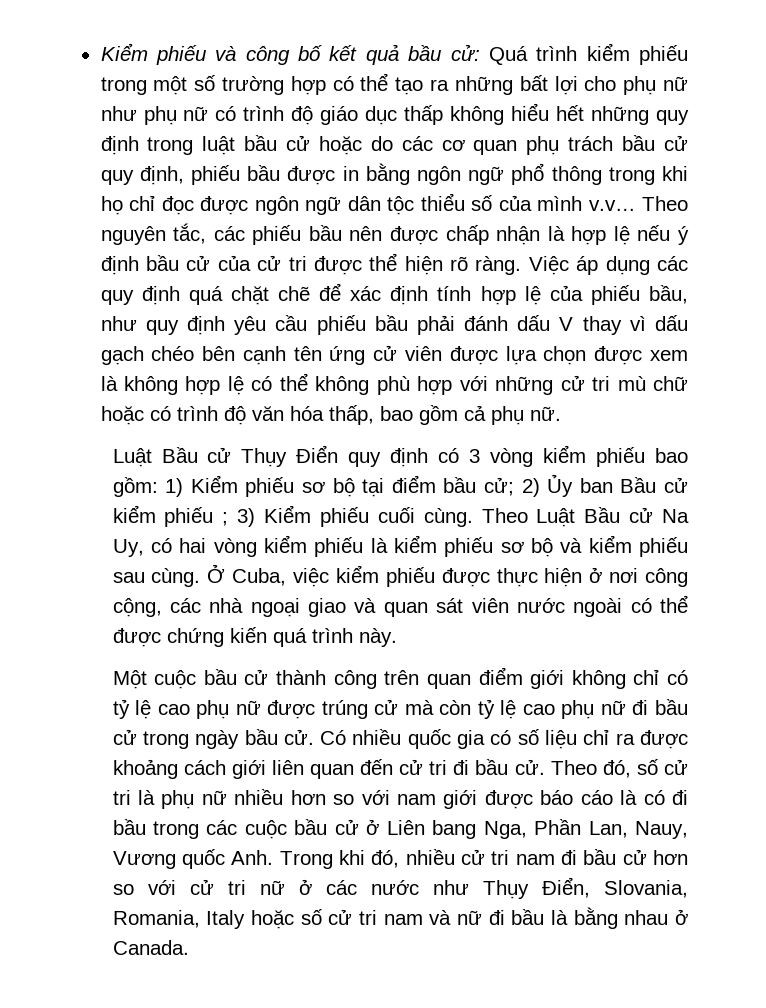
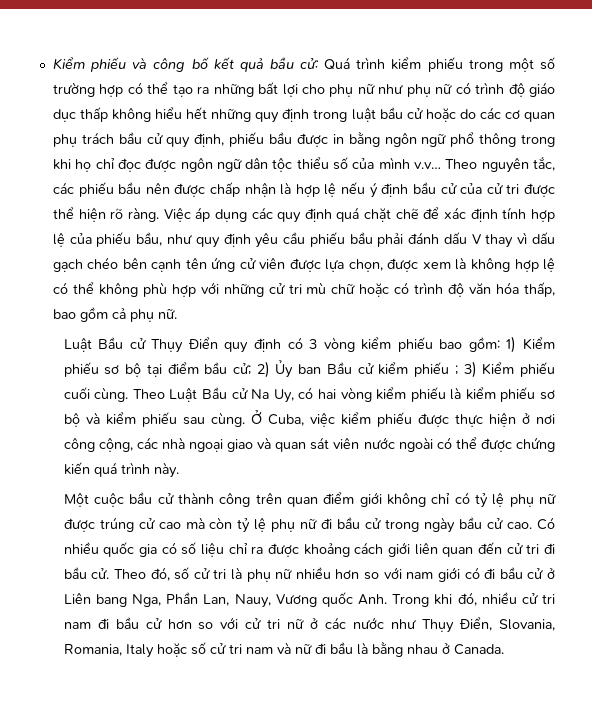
[543,346,587,365] chọn -> [348,259,383,272] chọn,
[157,704,190,715] cao -> (505, 500) none
(399, 707) none -> [158,522,181,529] cao
[522,704,555,715] cao -> (267, 525) none
[283,729,314,745] cử. -> [487,518,533,529] cử cao.
[484,790,688,809] [112,819,287,839] được báo cáo là có đi bầu trong các cuộc -> [464,567,496,579] có đi

